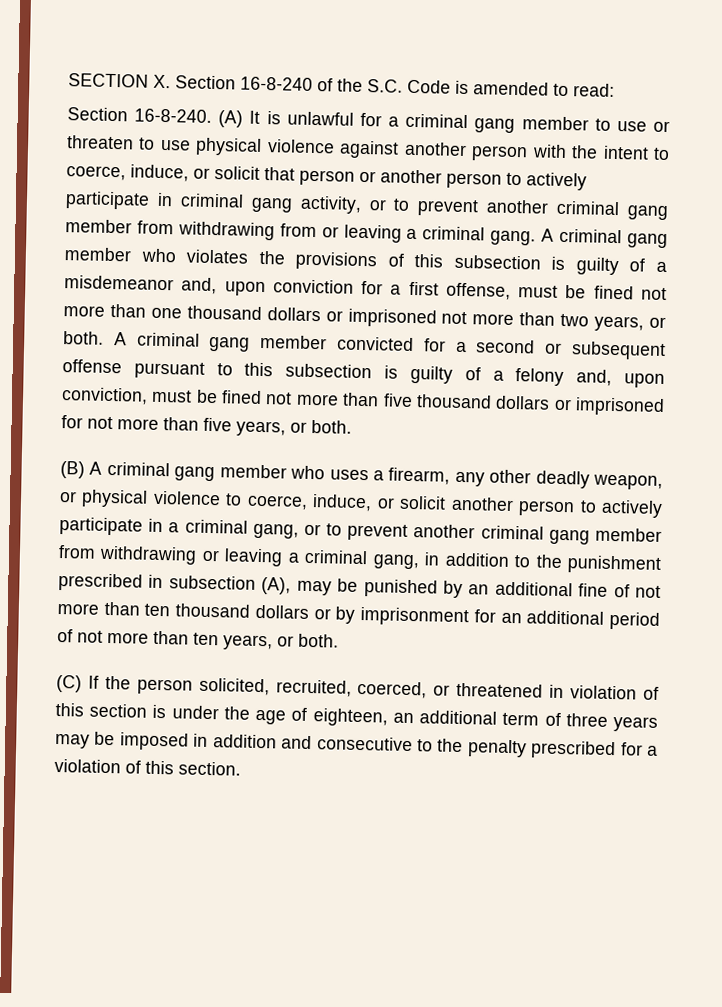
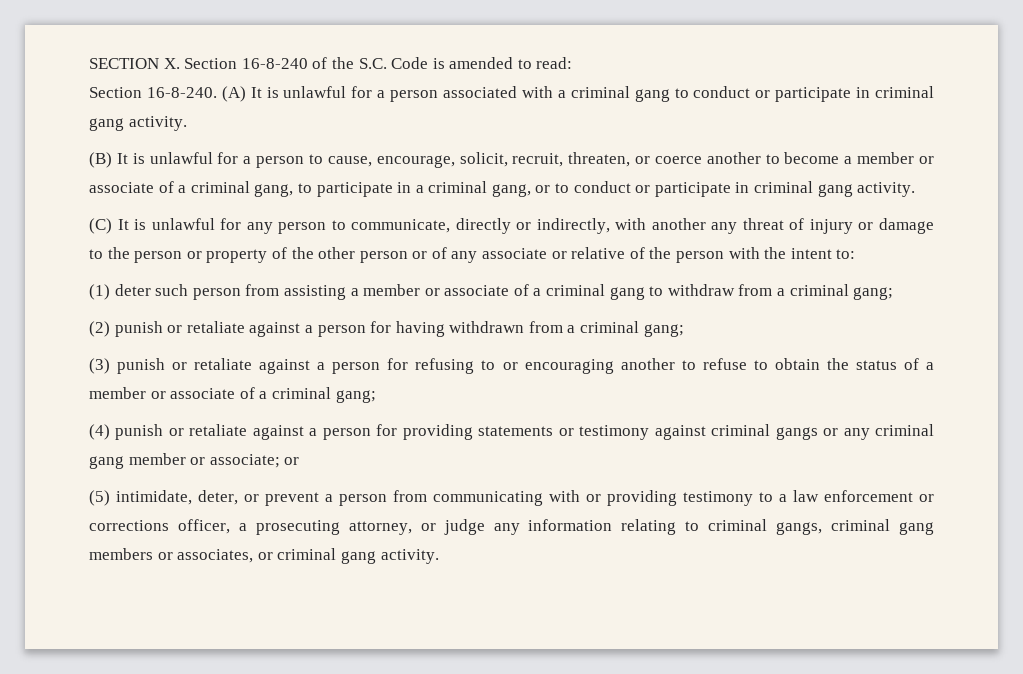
[405,113,670,133] [67,135,670,162] [66,164,587,191] [65,191,668,221] [65,219,669,249] [64,247,667,276] [64,275,667,301] [63,303,666,332] [63,331,667,361] [62,359,665,389] [61,387,666,417] [61,415,352,437] [60,461,664,491] [59,489,663,518] criminal gang member to use or threaten to use physical violence against another person with the intent to coerce, induce, or solicit that person or another person to actively participate in criminal gang activity, or to prevent another criminal gang member from withdrawing from or leaving a criminal gang. A criminal gang member who violates the provisions of this subsection is guilty of a misdemeanor and, upon conviction for a first offense, must be fined not more than one thousand dollars or imprisoned not more than two years, or both. A criminal gang member convicted for a second or subsequent offense pursuant to this subsection is guilty of a felony and, upon conviction, must be fined not more than five thousand dollars or imprisoned for not more than five years, or both. // (B) A criminal gang member who uses a firearm, any other deadly weapon, or physical violence to coerce, induce, or solicit another person to actively -> [390,86,935,102] [89,116,187,131] [89,152,935,168] [89,181,312,197] person associated with a criminal gang to conduct or participate in criminal gang activity. // (B) It is unlawful for a person to cause, encourage, solicit, recruit, threaten, or coerce another to become a member or associate of a criminal gang, to
[347,523,662,545] [58,545,661,574] [58,572,661,599] [57,601,661,630] [57,628,339,651] [56,674,659,700] [55,702,658,732] [55,731,658,760] [54,758,241,776] prevent another criminal gang member from withdrawing or leaving a criminal gang, in addition to the punishment prescribed in subsection (A), may be punished by an additional fine of not more than ten thousand dollars or by imprisonment for an additional period of not more than ten years, or both. // (C) If the person solicited, recruited, coerced, or threatened in violation of this section is under the age of eighteen, an additional term of three years may be imposed in addition and consecutive to the penalty prescribed for a violation of this section. -> [573,181,916,197] [89,218,934,234] [89,247,856,263] [89,284,894,300] [89,321,684,337] [89,358,934,374] [89,387,376,403] [89,424,934,440] [89,453,300,469] [89,490,934,506] [89,519,935,535] [89,548,439,564] conduct or participate in criminal gang activity. // (C) It is unlawful for any person to communicate, directly or indirectly, with another any threat of injury or damage to the person or property of the other person or of any associate or relative of the person with the intent to: // (1) deter such person from assisting a member or associate of a criminal gang to withdraw from a criminal gang; // (2) punish or retaliate against a person for having withdrawn from a criminal gang; // (3) punish or retaliate against a person for refusing to or encouraging another to refuse to obtain the status of a member or associate of a criminal gang; // (4) punish or retaliate against a person for providing statements or testimony against criminal gangs or any criminal gang member or associate; or // (5) intimidate, deter, or prevent a person from communicating with or providing testimony to a law enforcement or corrections officer, a prosecuting attorney, or judge any information relating to criminal gangs, criminal gang members or associates, or criminal gang activity.

